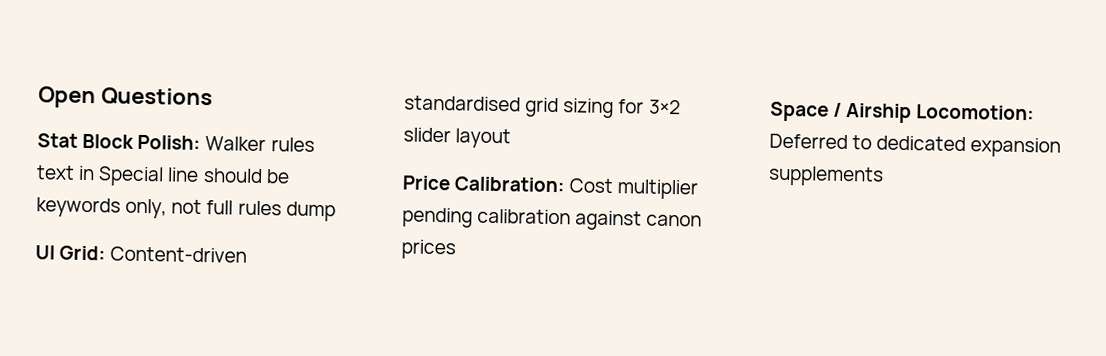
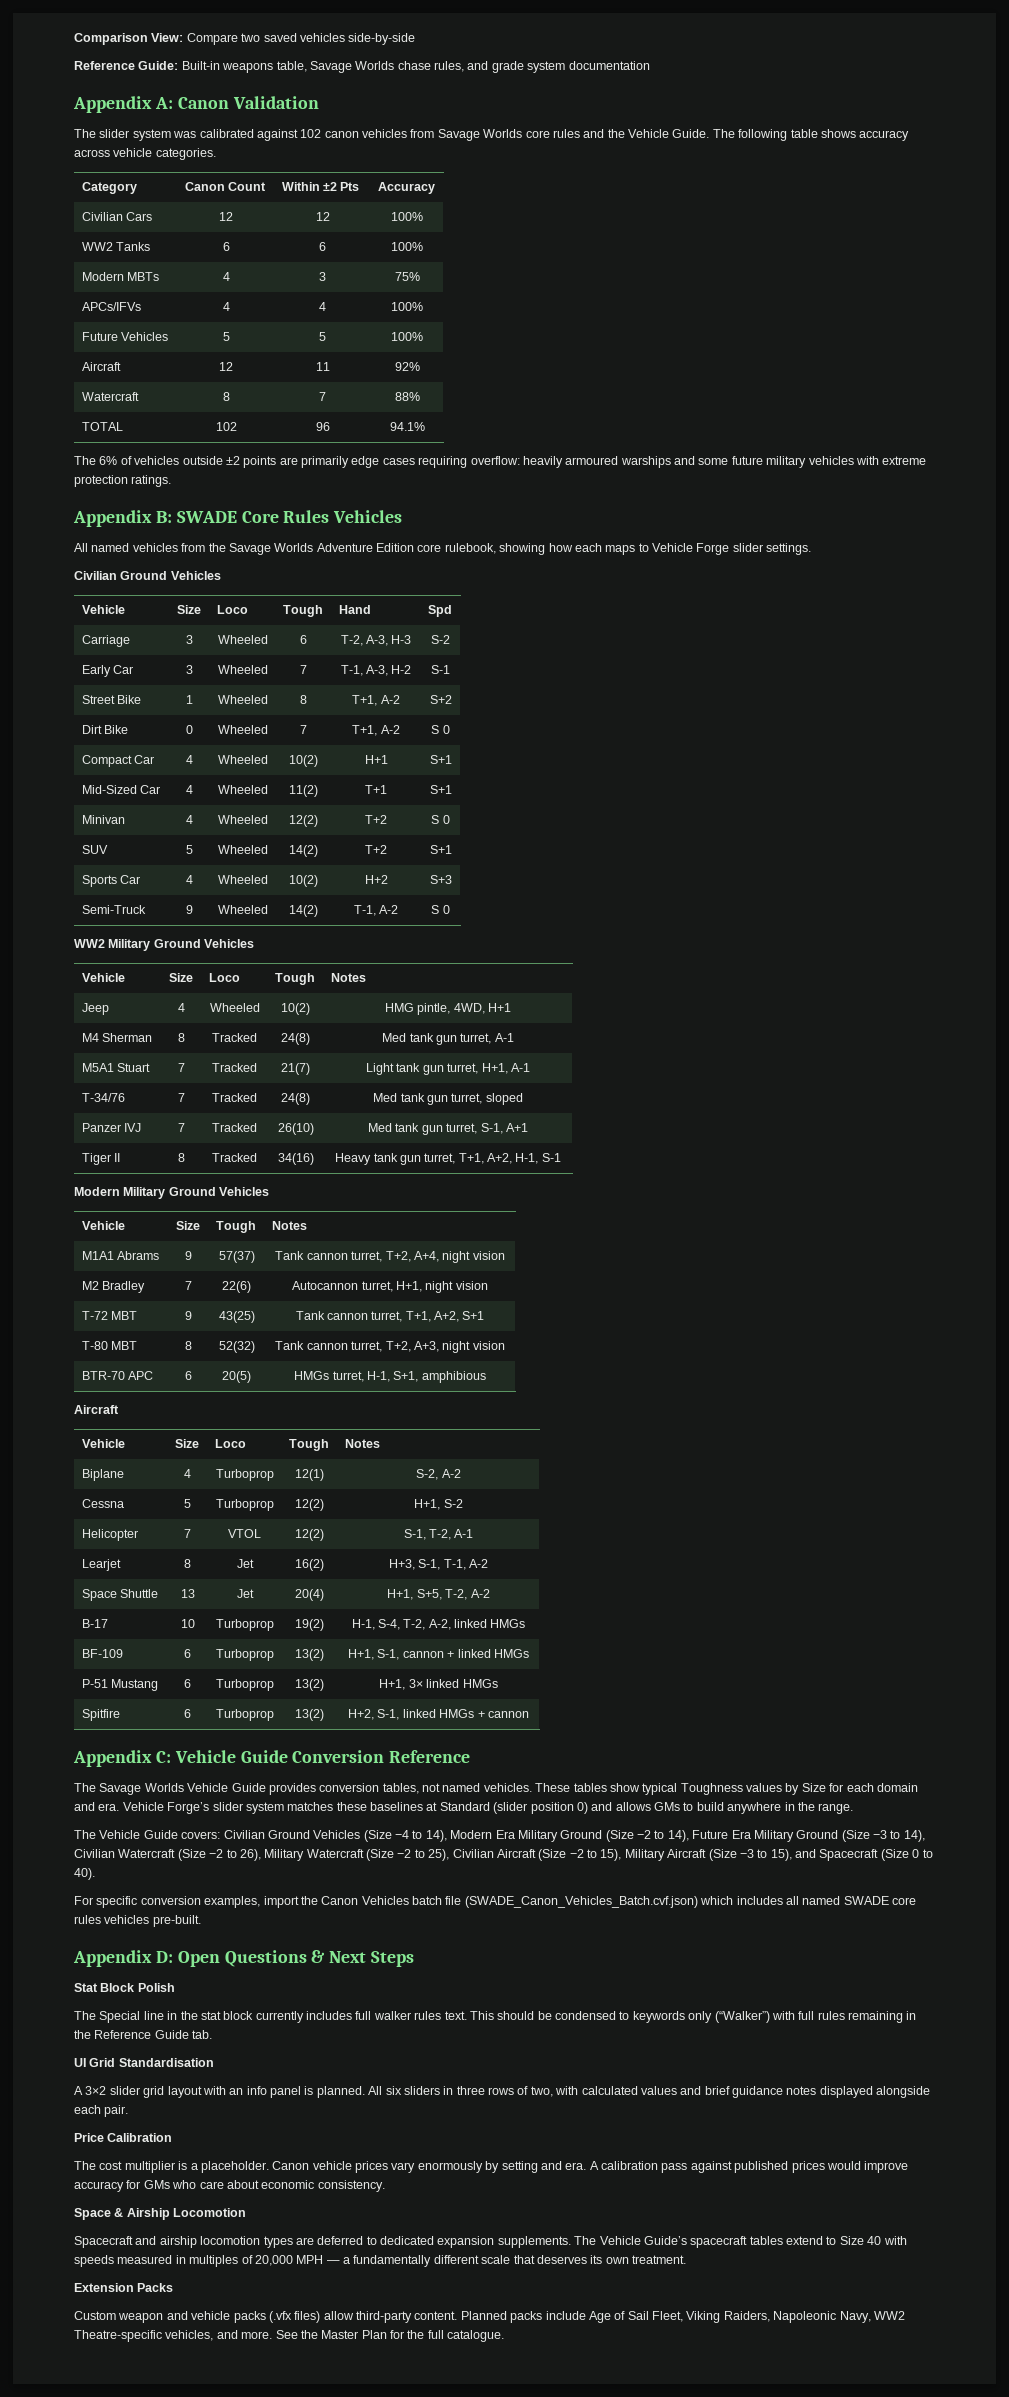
(38, 97) none -> [74,33,416,45] [74,61,650,73] [73,96,319,113] [74,129,910,141] [74,148,216,160] [81,182,137,194] [184,182,266,191] [281,182,360,191] [377,182,435,194] [81,212,152,221] [219,212,233,221] [315,212,330,221] [391,212,423,221] [81,242,150,251] [222,242,230,251] [319,242,326,251] [391,242,423,251] [81,272,159,281] [222,272,230,281] [319,272,326,281] [394,272,420,281] [81,302,141,311] [222,302,230,311] [319,302,326,311] [391,302,423,311] [81,332,168,341] [222,332,230,341] [319,332,326,341] [391,332,423,341] [81,362,121,371] [219,362,233,371] [315,362,330,371] [394,362,420,371] [81,392,139,401] [222,392,230,401] [319,392,326,401] [394,392,420,401] [81,422,123,431] [215,422,237,431] [315,422,330,431] [389,422,425,431] [74,456,927,468] [74,475,172,487] [73,510,403,527] [74,543,812,555] [74,571,221,580] [81,605,125,614] [176,605,201,614] [216,605,248,614] [282,605,323,617] [338,605,371,614] [427,605,452,617] [81,635,130,647] [186,635,193,644] [217,635,268,644] [300,635,307,644] [340,635,412,646] [431,635,450,644] [81,665,133,677] [186,665,193,674] [217,665,268,674] [300,665,307,674] [340,665,412,676] [431,665,450,674] [81,695,141,704] [186,695,193,704] [217,695,268,704] [300,695,307,704] [352,695,400,706] [429,695,452,704] [81,725,128,734] [186,725,193,734] [217,725,268,734] [300,725,307,734] [352,725,400,736] [431,725,450,734] [81,755,154,767] [186,755,193,764] [217,755,268,764] [289,755,318,767] [364,755,388,764] [429,755,452,764] [81,785,160,794] [186,785,193,794] [217,785,268,794] [289,785,318,797] [365,785,387,794] [429,785,452,794] [81,815,125,824] [186,815,193,824] [217,815,268,824] [289,815,318,827] [365,815,387,824] [431,815,450,824] [81,845,108,854] [186,845,193,854] [217,845,268,854] [289,845,318,857] [365,845,387,854] [429,845,452,854] [81,875,140,887] [186,875,193,884] [217,875,268,884] [289,875,318,887] [364,875,388,884] [429,875,452,884] [81,905,146,914] [186,905,193,914] [217,905,268,914] [289,905,318,917] [353,905,399,916] [431,905,450,914] [74,939,255,951] [81,973,125,982] [168,973,193,982] [208,973,240,982] [274,973,315,985] [330,973,366,982] [81,1003,109,1015] [178,1003,185,1012] [209,1003,260,1012] [281,1003,310,1015] [384,1003,512,1015] [81,1033,152,1042] [178,1033,185,1042] [212,1033,257,1042] [281,1033,310,1045] [382,1033,514,1045] [81,1063,150,1072] [178,1063,185,1072] [212,1063,257,1072] [281,1063,310,1075] [366,1063,530,1075] [81,1093,125,1102] [178,1093,185,1102] [212,1093,257,1102] [281,1093,310,1105] [373,1093,523,1105] [81,1123,141,1132] [178,1123,185,1132] [212,1123,257,1132] [277,1123,314,1135] [368,1123,528,1135] [81,1153,120,1165] [178,1153,185,1162] [212,1153,257,1162] [277,1153,314,1165] [335,1153,561,1165] [74,1187,270,1199] [81,1221,125,1230] [175,1221,200,1230] [215,1221,256,1233] [271,1221,307,1230] [81,1251,159,1260] [185,1251,192,1260] [218,1251,255,1263] [275,1251,505,1263] [81,1281,145,1293] [185,1281,192,1290] [222,1281,251,1293] [292,1281,488,1293] [81,1311,137,1320] [185,1311,192,1320] [218,1311,255,1323] [295,1311,485,1322] [81,1341,137,1350] [185,1341,192,1350] [218,1341,255,1353] [275,1341,505,1353] [81,1371,153,1380] [185,1371,192,1380] [222,1371,251,1383] [294,1371,486,1383] [74,1405,119,1414] [81,1439,125,1448] [174,1439,199,1448] [214,1439,246,1448] [288,1439,329,1451] [344,1439,380,1448] [81,1469,124,1481] [184,1469,191,1478] [215,1469,274,1481] [295,1469,324,1481] [416,1469,461,1480] [81,1499,124,1508] [184,1499,191,1508] [215,1499,274,1511] [295,1499,324,1511] [414,1499,463,1510] [81,1529,138,1541] [184,1529,191,1538] [228,1529,261,1538] [295,1529,324,1541] [403,1529,474,1540] [81,1559,121,1571] [184,1559,191,1568] [236,1559,254,1568] [295,1559,324,1571] [388,1559,489,1570] [81,1589,158,1601] [180,1589,195,1598] [236,1589,254,1598] [295,1589,324,1601] [387,1589,490,1600] [81,1619,108,1628] [180,1619,195,1628] [215,1619,274,1631] [295,1619,324,1631] [351,1619,526,1630] [81,1649,123,1658] [184,1649,191,1658] [215,1649,274,1661] [295,1649,324,1661] [348,1649,529,1660] [81,1679,158,1691] [184,1679,191,1688] [215,1679,274,1691] [295,1679,324,1691] [379,1679,498,1690] [81,1709,120,1721] [184,1709,191,1718] [215,1709,274,1721] [295,1709,324,1721] [348,1709,529,1720] [73,1750,471,1767] [74,1783,918,1795] [74,1802,854,1814] [74,1830,925,1842] [74,1849,933,1861] [74,1868,95,1880] [74,1896,916,1908] [74,1915,201,1927] [73,1950,173,1967] Comparison View: Compare two saved vehicles side-by-side // Reference Guide: Built-in weapons table, Savage Worlds chase rules, and grade system documentation // Appendix A: Canon Validation // The slider system was calibrated against 102 canon vehicles from Savage Worlds core rules and the Vehicle Guide. The following table shows accuracy across vehicle categories. // Category | Canon Count | Within ±2 Pts | Accuracy // Civilian Cars | 12 | 12 | 100% // WW2 Tanks | 6 | 6 | 100% // Modern MBTs | 4 | 3 | 75% // APCs/IFVs | 4 | 4 | 100% // Future Vehicles | 5 | 5 | 100% // Aircraft | 12 | 11 | 92% // Watercraft | 8 | 7 | 88% // TOTAL | 102 | 96 | 94.1% // The 6% of vehicles outside ±2 points are primarily edge cases requiring overflow: heavily armoured warships and some future military vehicles with extreme protection ratings. // Appendix B: SWADE Core Rules Vehicles // All named vehicles from the Savage Worlds Adventure Edition core rulebook, showing how each maps to Vehicle Forge slider settings. // Civilian Ground Vehicles // Vehicle | Size | Loco | Tough | Hand | Spd // Carriage | 3 | Wheeled | 6 | T-2, A-3, H-3 | S-2 // Early Car | 3 | Wheeled | 7 | T-1, A-3, H-2 | S-1 // Street Bike | 1 | Wheeled | 8 | T+1, A-2 | S+2 // Dirt Bike | 0 | Wheeled | 7 | T+1, A-2 | S 0 // Compact Car | 4 | Wheeled | 10(2) | H+1 | S+1 // Mid-Sized Car | 4 | Wheeled | 11(2) | T+1 | S+1 // Minivan | 4 | Wheeled | 12(2) | T+2 | S 0 // SUV | 5 | Wheeled | 14(2) | T+2 | S+1 // Sports Car | 4 | Wheeled | 10(2) | H+2 | S+3 // Semi-Truck | 9 | Wheeled | 14(2) | T-1, A-2 | S 0 // WW2 Military Ground Vehicles // Vehicle | Size | Loco | Tough | Notes // Jeep | 4 | Wheeled | 10(2) | HMG pintle, 4WD, H+1 // M4 Sherman | 8 | Tracked | 24(8) | Med tank gun turret, A-1 // M5A1 Stuart | 7 | Tracked | 21(7) | Light tank gun turret, H+1, A-1 // T-34/76 | 7 | Tracked | 24(8) | Med tank gun turret, sloped // Panzer IVJ | 7 | Tracked | 26(10) | Med tank gun turret, S-1, A+1 // Tiger II | 8 | Tracked | 34(16) | Heavy tank gun turret, T+1, A+2, H-1, S-1 // Modern Military Ground Vehicles // Vehicle | Size | Tough | Notes // M1A1 Abrams | 9 | 57(37) | Tank cannon turret, T+2, A+4, night vision // M2 Bradley | 7 | 22(6) | Autocannon turret, H+1, night vision // T-72 MBT | 9 | 43(25) | Tank cannon turret, T+1, A+2, S+1 // T-80 MBT | 8 | 52(32) | Tank cannon turret, T+2, A+3, night vision // BTR-70 APC | 6 | 20(5) | HMGs turret, H-1, S+1, amphibious // Aircraft // Vehicle | Size | Loco | Tough | Notes // Biplane | 4 | Turboprop | 12(1) | S-2, A-2 // Cessna | 5 | Turboprop | 12(2) | H+1, S-2 // Helicopter | 7 | VTOL | 12(2) | S-1, T-2, A-1 // Learjet | 8 | Jet | 16(2) | H+3, S-1, T-1, A-2 // Space Shuttle | 13 | Jet | 20(4) | H+1, S+5, T-2, A-2 // B-17 | 10 | Turboprop | 19(2) | H-1, S-4, T-2, A-2, linked HMGs // BF-109 | 6 | Turboprop | 13(2) | H+1, S-1, cannon + linked HMGs // P-51 Mustang | 6 | Turboprop | 13(2) | H+1, 3× linked HMGs // Spitfire | 6 | Turboprop | 13(2) | H+2, S-1, linked HMGs + cannon // Appendix C: Vehicle Guide Conversion Reference // The Savage Worlds Vehicle Guide provides conversion tables, not named vehicles. These tables show typical Toughness values by Size for each domain and era. Vehicle Forge’s slider system matches these baselines at Standard (slider position 0) and allows GMs to build anywhere in the range. // The Vehicle Guide covers: Civilian Ground Vehicles (Size −4 to 14), Modern Era Military Ground (Size −2 to 14), Future Era Military Ground (Size −3 to 14), Civilian Watercraft (Size −2 to 26), Military Watercraft (Size −2 to 25), Civilian Aircraft (Size −2 to 15), Military Aircraft (Size −3 to 15), and Spacecraft (Size 0 to 40). // For specific conversion examples, import the Canon Vehicles batch file (SWADE_Canon_Vehicles_Batch.cvf.json) which includes all named SWADE core rules vehicles pre-built. // Appendix D:
(213, 97) none -> [311,1950,415,1967] & Next Steps
[137,134,315,152] [36,165,290,187] [36,197,336,222] [35,245,248,263] [404,95,645,119] Polish: Walker rules text in Special line should be keywords only, not full rules dump // UI Grid: Content-driven standardised grid sizing for -> [137,1983,175,1992] [74,2011,917,2023] [74,2030,213,2039] [74,2058,214,2067] [74,2086,83,2095] Polish // The Special line in the stat block currently includes full walker rules text. This should be condensed to keywords only (“Walker”) with full rules remaining in the Reference Guide tab. // UI Grid Standardisation // A
(451, 135) none -> [143,2086,165,2098] grid
[402,175,699,200] [402,207,703,231] [401,239,456,260] [770,101,1036,124] [769,133,1062,158] [768,165,884,187] // Price Calibration: Cost multiplier pending calibration against canon prices // Space / Airship Locomotion: Deferred to dedicated expansion supplements -> [202,2086,931,2098] [74,2105,129,2117] [74,2133,173,2142] [74,2161,909,2173] [74,2180,385,2192] [74,2208,247,2220] [74,2236,907,2248] [74,2255,686,2267] [74,2283,174,2292] [74,2311,905,2323] [74,2330,505,2342] with an info panel is planned. All six sliders in three rows of two, with calculated values and brief guidance notes displayed alongside each pair. // Price Calibration // The cost multiplier is a placeholder. Canon vehicle prices vary enormously by setting and era. A calibration pass against published prices would improve accuracy for GMs who care about economic consistency. // Space & Airship Locomotion // Spacecraft and airship locomotion types are deferred to dedicated expansion supplements. The Vehicle Guide’s spacecraft tables extend to Size 40 with speeds measured in multiples of 20,000 MPH — a fundamentally different scale that deserves its own treatment. // Extension Packs // Custom weapon and vehicle packs (.vfx files) allow third-party content. Planned packs include Age of Sail Fleet, Viking Raiders, Napoleonic Navy, WW2 Theatre-specific vehicles, and more. See the Master Plan for the full catalogue.

